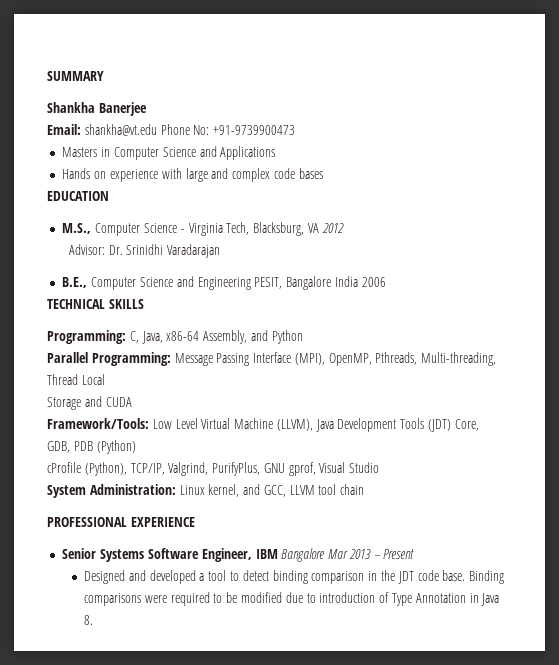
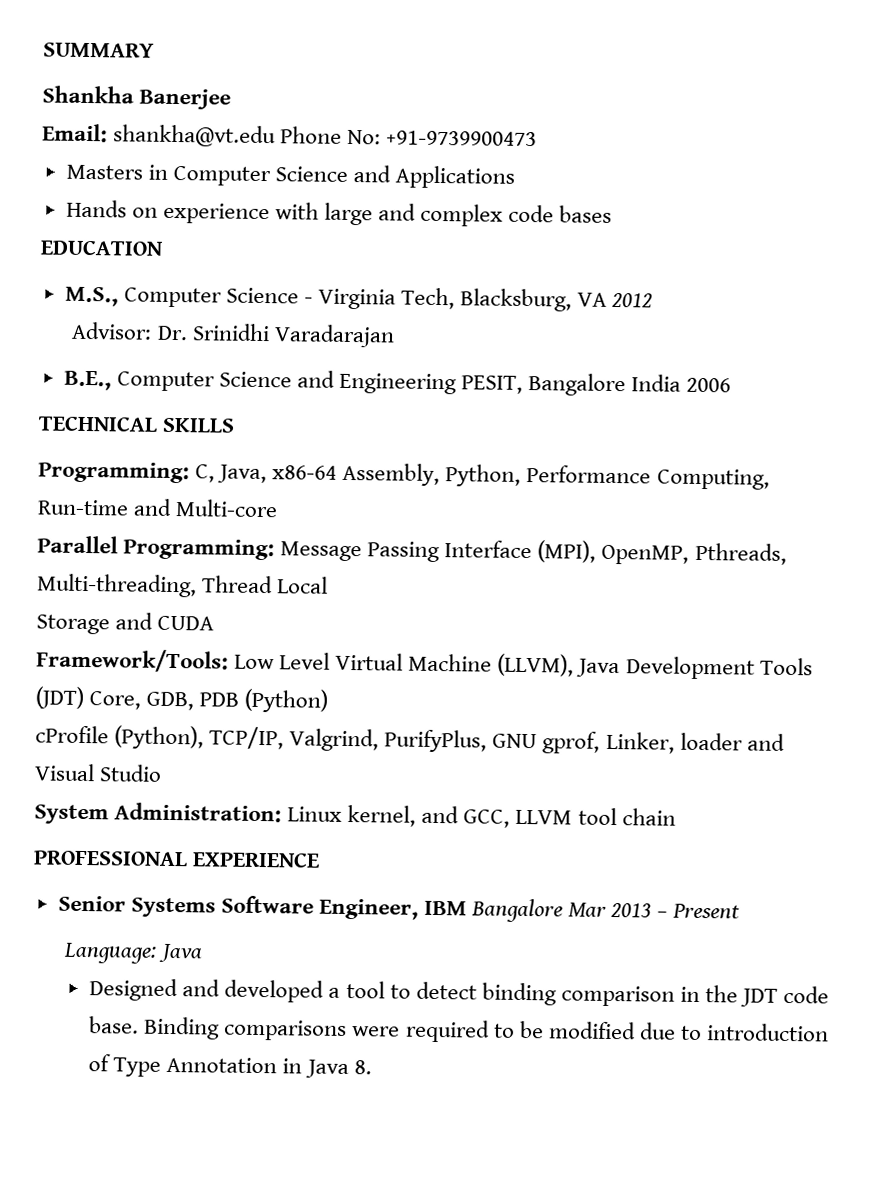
[250,330,303,344] and Python -> [445,464,770,490] [37,498,279,518] Python, Performance Computing, Run-time and Multi-core
(316, 469) none -> [605,731,785,754] Linker, loader and
(415, 554) none -> [63,942,203,964] // Language: Java

